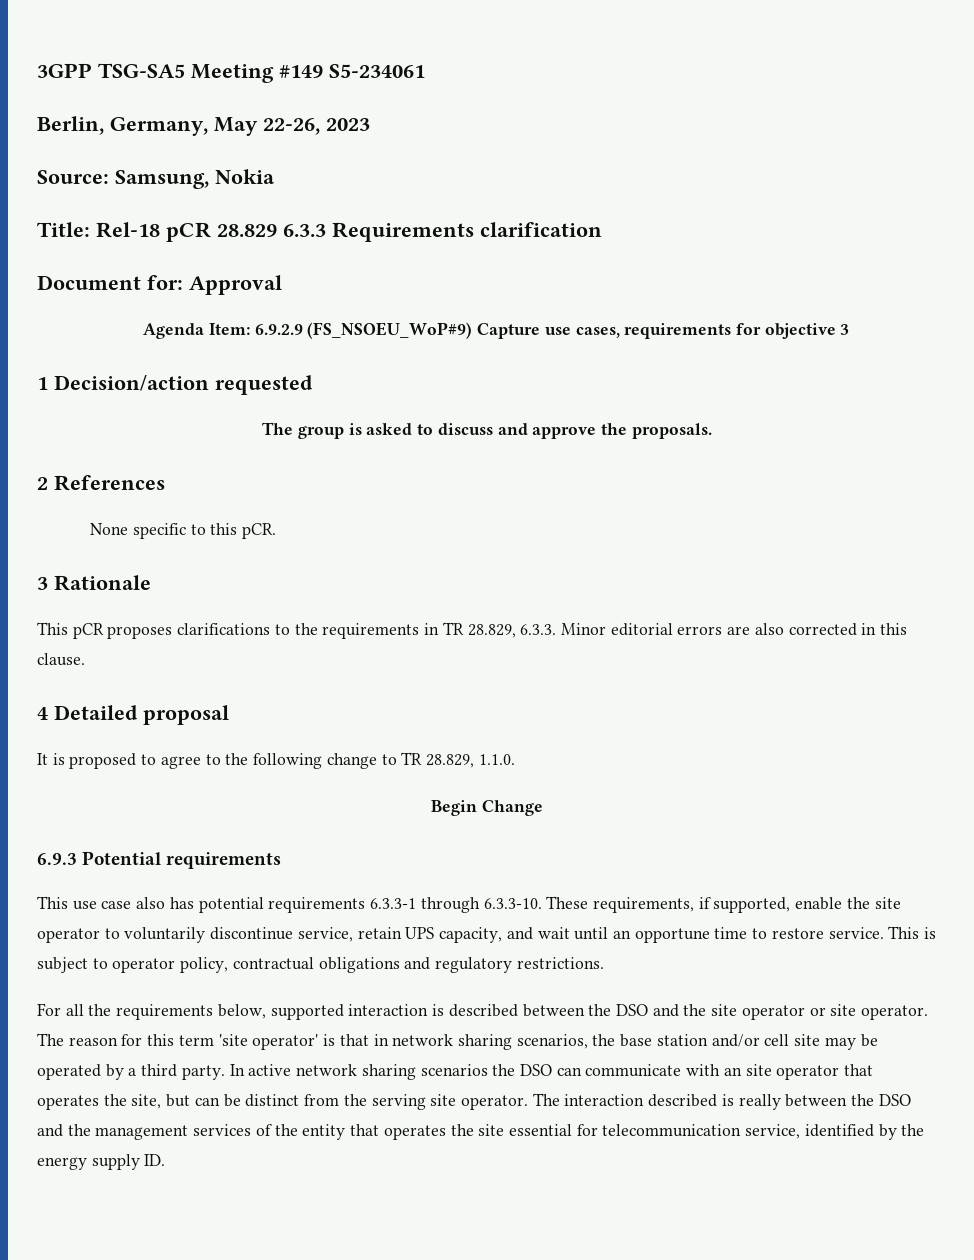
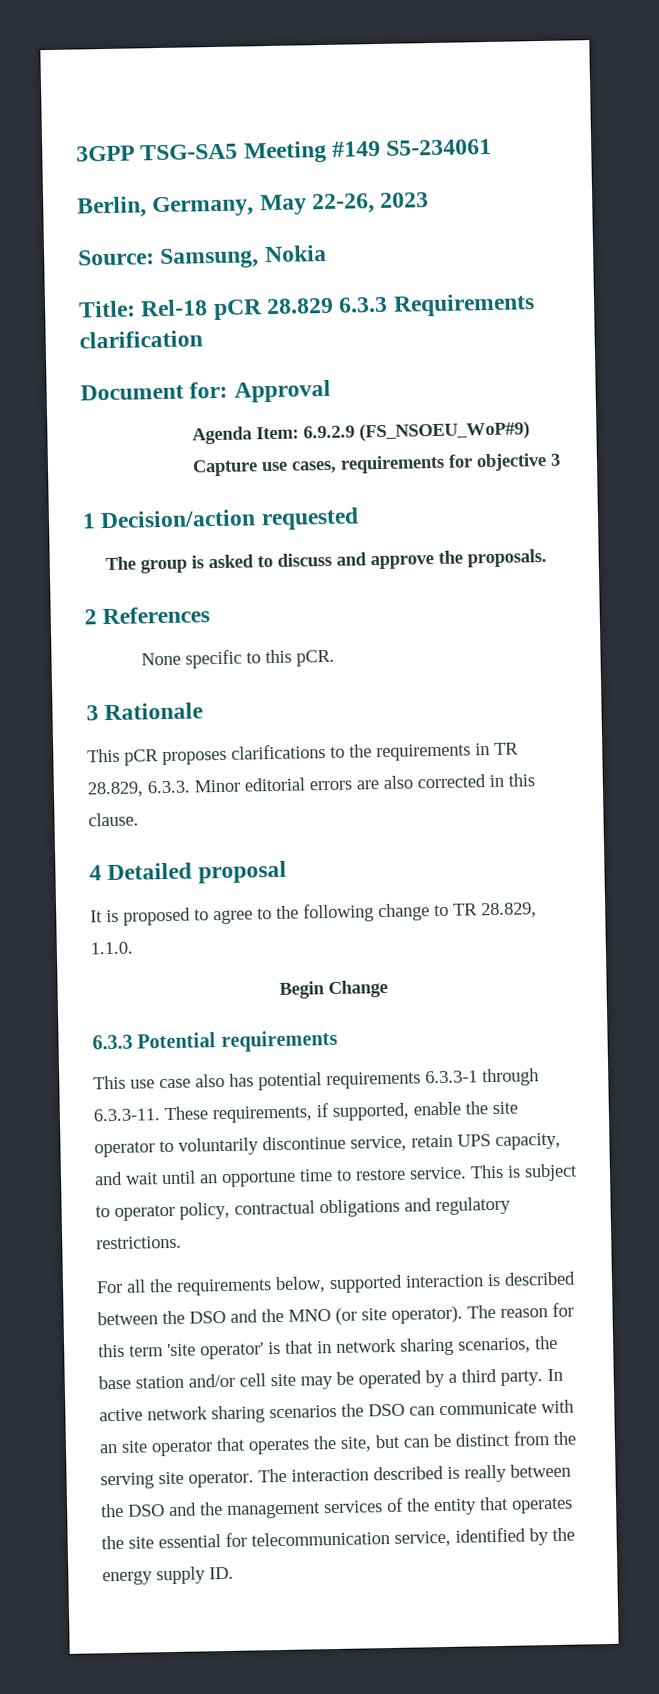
[37,853,77,865] 6.9.3 -> [92,1034,133,1050] 6.3.3
[483,898,542,909] 6.3.3-10. -> [93,1108,160,1122] 6.3.3-11.
[711,1004,929,1020] site operator or site operator. -> [288,1305,463,1325] MNO (or site operator).

